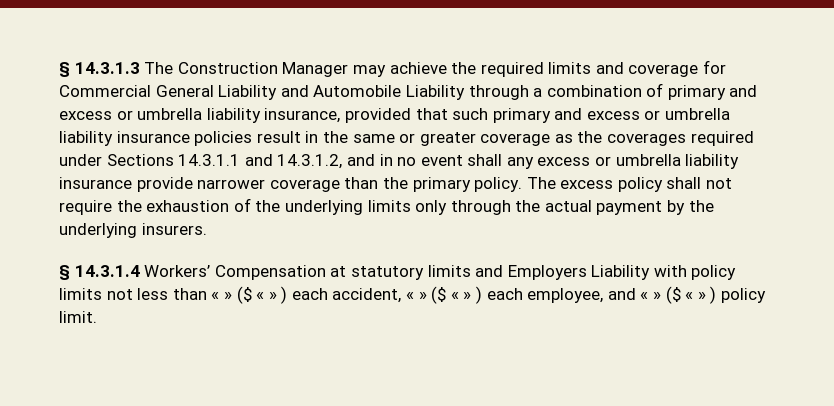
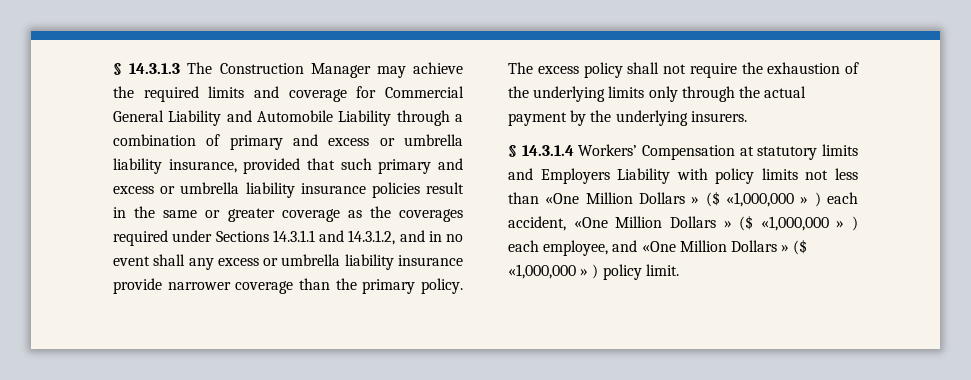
[211,286,265,304] « » ($ « -> [545,191,794,207] «One Million Dollars » ($ «1,000,000
[406,286,459,304] « » ($ « -> [573,215,829,231] «One Million Dollars » ($ «1,000,000
[640,286,694,304] « » ($ « -> [641,239,808,255] [508,264,576,279] «One Million Dollars » ($ «1,000,000

